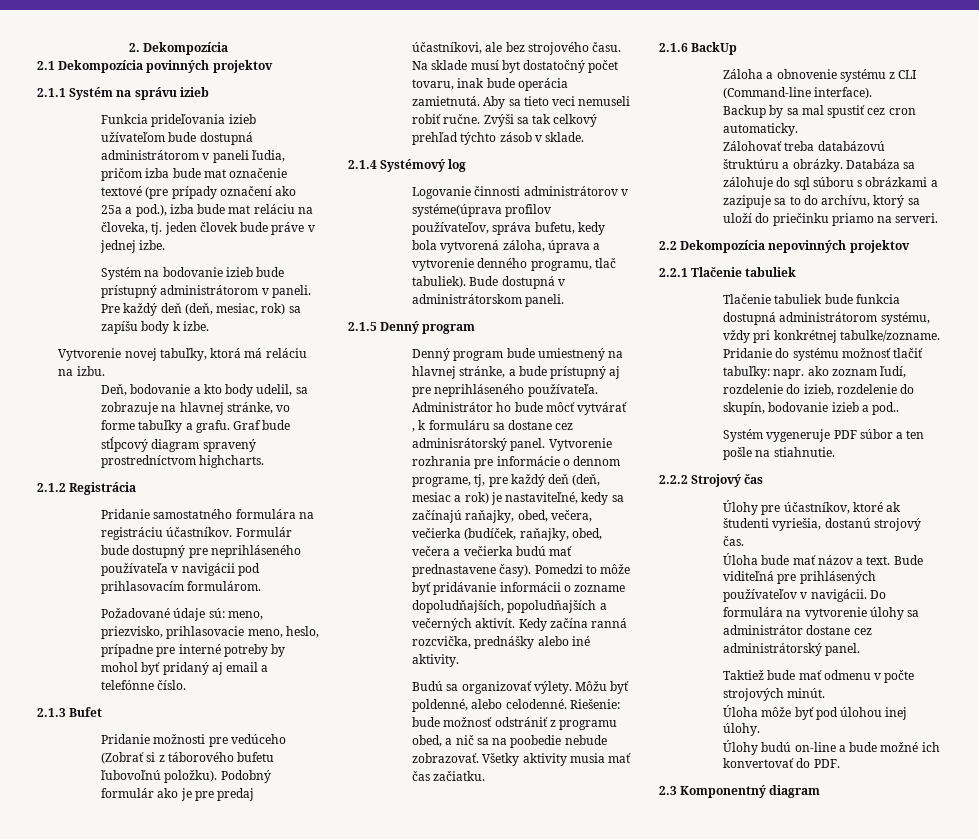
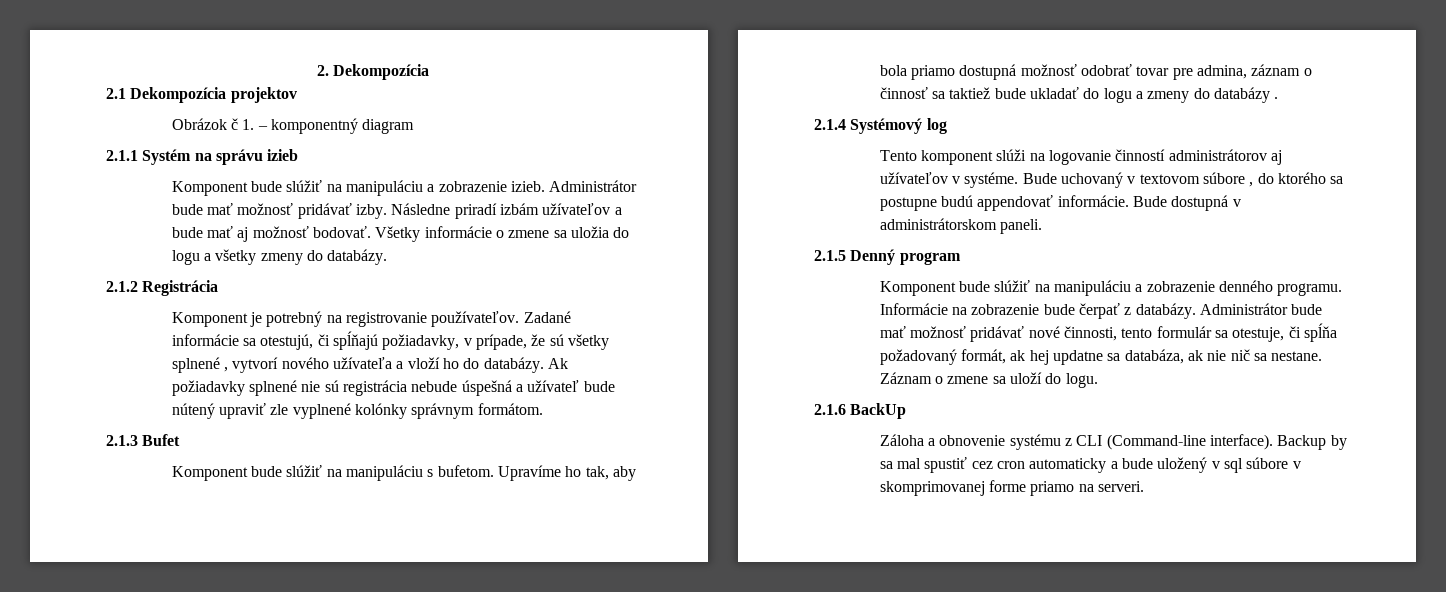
[146,60,273,73] povinných projektov -> [230,87,297,103] [171,118,415,134] projektov // Obrázok č 1. – komponentný diagram
[101,114,256,127] [101,132,253,145] [101,150,285,163] [101,168,288,181] [101,186,297,199] [101,204,313,217] [101,222,315,235] [100,240,166,253] [101,267,285,280] [101,285,311,298] [101,303,301,316] [101,321,209,334] [58,348,307,361] [58,366,105,376] [101,384,308,397] [101,402,291,415] [101,420,291,433] [101,437,256,452] [101,455,265,468] [37,482,137,495] [101,509,314,519] [101,527,292,540] [101,545,301,558] [101,563,260,576] [101,581,262,594] [101,608,263,621] [101,626,319,639] [101,644,286,657] [101,662,269,675] [101,680,187,690] [37,707,103,717] [101,734,286,747] [101,752,275,764] [101,770,271,783] [101,788,255,801] [412,42,622,55] [412,60,619,73] [412,78,568,91] [412,96,631,109] [412,114,598,127] [412,132,585,145] [348,159,467,172] [412,186,628,199] [412,204,552,217] [412,222,605,235] [412,240,601,253] [412,258,616,271] [412,276,467,288] Funkcia prideľovania izieb užívateľom bude dostupná administrátorom v paneli ľudia, pričom izba bude mat označenie textové (pre prípady označení ako 25a a pod.), izba bude mat reláciu na človeka, tj. jeden človek bude práve v jednej izbe. // Systém na bodovanie izieb bude prístupný administrátorom v paneli. Pre každý deň (deň, mesiac, rok) sa zapíšu body k izbe. // Vytvorenie novej tabuľky, ktorá má reláciu na izbu. // Deň, bodovanie a kto body udelil, sa zobrazuje na hlavnej stránke, vo forme tabuľky a grafu. Graf bude stĺpcový diagram spravený prostredníctvom highcharts. // 2.1.2 Registrácia // Pridanie samostatného formulára na registráciu účastníkov. Formulár bude dostupný pre neprihláseného používateľa v navigácii pod prihlasovacím formulárom. // Požadované údaje sú: meno, priezvisko, prihlasovacie meno, heslo, prípadne pre interné potreby by mohol byť pridaný aj email a telefónne číslo. // 2.1.3 Bufet // Pridanie možnosti pre vedúceho (Zobrať si z táborového bufetu ľubovoľnú položku). Podobný formulár ako je pre predaj účastníkovi, ale bez strojového času. Na sklade musí byt dostatočný počet tovaru, inak bude operácia zamietnutá. Aby sa tieto veci nemuseli robiť ručne. Zvýši sa tak celkový prehľad týchto zásob v sklade. // 2.1.4 Systémový log // Logovanie činnosti administrátorov v systéme(úprava profilov používateľov, správa bufetu, kedy bola vytvorená záloha, úprava a vytvorenie denného programu, tlač tabuliek). -> [171,180,638,196] [171,203,622,219] [171,226,630,242] [171,249,388,265] [106,280,219,296] [171,311,571,327] [171,331,609,350] [171,357,568,373] [171,380,615,396] [171,403,543,419] [106,434,181,446] [171,465,636,481] [879,64,1312,80] [879,87,1279,103] [814,118,947,134] [879,149,1282,165] [879,172,1344,188] [879,195,1129,211] Komponent bude slúžiť na manipuláciu a zobrazenie izieb. Administrátor bude mať možnosť pridávať izby. Následne priradí izbám užívateľov a bude mať aj možnosť bodovať. Všetky informácie o zmene sa uložia do logu a všetky zmeny do databázy. // 2.1.2 Registrácia // Komponent je potrebný na registrovanie používateľov. Zadané informácie sa otestujú, či spĺňajú požiadavky, v prípade, že sú všetky splnené , vytvorí nového užívateľa a vloží ho do databázy. Ak požiadavky splnené nie sú registrácia nebude úspešná a užívateľ bude nútený upraviť zle vyplnené kolónky správnym formátom. // 2.1.3 Bufet // Komponent bude slúžiť na manipuláciu s bufetom. Upravíme ho tak, aby bola priamo dostupná možnosť odobrať tovar pre admina, záznam o činnosť sa taktiež bude ukladať do logu a zmeny do databázy . // 2.1.4 Systémový log // Tento komponent slúži na logovanie činností administrátorov aj užívateľov v systéme. Bude uchovaný v textovom súbore , do ktorého sa postupne budú appendovať informácie.
[412,348,624,361] [412,366,621,379] [412,384,598,397] [412,402,628,415] [412,420,574,432] [412,438,612,451] [412,456,621,469] [412,474,601,487] [412,492,624,505] [412,510,592,523] [412,528,602,541] [412,546,573,556] [412,564,631,577] [412,582,626,595] [412,600,607,613] [412,618,628,631] [412,636,590,649] [412,654,460,667] [412,681,630,694] [412,699,620,712] [412,717,618,730] [412,735,607,748] [412,753,632,766] [412,771,486,781] Denný program bude umiestnený na hlavnej stránke, a bude prístupný aj pre neprihláseného používateľa. Administrátor ho bude môcť vytvárať , k formuláru sa dostane cez adminisrátorský panel. Vytvorenie rozhrania pre informácie o dennom programe, tj, pre každý deň (deň, mesiac a rok) je nastaviteľné, kedy sa začínajú raňajky, obed, večera, večierka (budíček, raňajky, obed, večera a večierka budú mať prednastavene časy). Pomedzi to môže byť pridávanie informácii o zozname dopoludňajších, popoludňajších a večerných aktivít. Kedy začína ranná rozcvička, prednášky alebo iné aktivity. // Budú sa organizovať výlety. Môžu byť poldenné, alebo celodenné. Riešenie: bude možnosť odstrániť z programu obed, a nič sa na poobedie nebude zobrazovať. Všetky aktivity musia mať čas začiatku. -> [879,280,1343,296] [879,303,1323,319] [879,323,1337,342] [879,349,1323,365] [879,372,1098,388] Komponent bude slúžiť na manipuláciu a zobrazenie denného programu. Informácie na zobrazenie bude čerpať z databázy. Administrátor bude mať možnosť pridávať nové činnosti, tento formulár sa otestuje, či spĺňa požadovaný formát, ak hej updatne sa databáza, ak nie nič sa nestane. Záznam o zmene sa uloží do logu.
(873, 93) // -> (1273, 442) none
[723,123,799,136] [723,141,885,151] [723,159,916,172] [723,177,938,190] [723,195,920,208] [723,213,939,226] [659,240,910,253] [659,267,797,277] [723,294,900,304] [723,312,930,325] [723,330,940,343] [723,348,924,361] [723,366,907,379] [723,384,915,396] [723,402,900,415] [723,429,925,442] [723,447,835,460] [659,474,764,487] [723,500,902,515] [723,518,921,531] [723,536,745,546] [723,553,923,565] [723,571,876,584] [723,589,886,602] [723,607,920,620] [723,625,872,635] [723,643,861,656] [723,670,915,683] [723,688,826,701] [723,705,908,720] [723,723,761,736] [723,740,940,755] [723,758,840,768] [659,785,821,798] automaticky. // Zálohovať treba databázovú štruktúru a obrázky. Databáza sa zálohuje do sql súboru s obrázkami a zazipuje sa to do archívu, ktorý sa uloží do priečinku priamo na serveri. // 2.2 Dekompozícia nepovinných projektov // 2.2.1 Tlačenie tabuliek // Tlačenie tabuliek bude funkcia dostupná administrátorom systému, vždy pri konkrétnej tabulke/zozname. Pridanie do systému možnosť tlačiť tabuľky: napr. ako zoznam ľudí, rozdelenie do izieb, rozdelenie do skupín, bodovanie izieb a pod.. // Systém vygeneruje PDF súbor a ten pošle na stiahnutie. // 2.2.2 Strojový čas // Úlohy pre účastníkov, ktoré ak študenti vyriešia, dostanú strojový čas. // Úloha bude mať názov a text. Bude viditeľná pre prihlásených používateľov v navigácii. Do formulára na vytvorenie úlohy sa administrátor dostane cez administrátorský panel. // Taktiež bude mať odmenu v počte strojových minút. // Úloha môže byť pod úlohou inej úlohy. // Úlohy budú on-line a bude možné ich konvertovať do PDF. // 2.3 Komponentný diagram -> [1029,457,1301,473] [879,480,1144,496] automaticky a bude uložený v sql súbore v skomprimovanej forme priamo na serveri.

